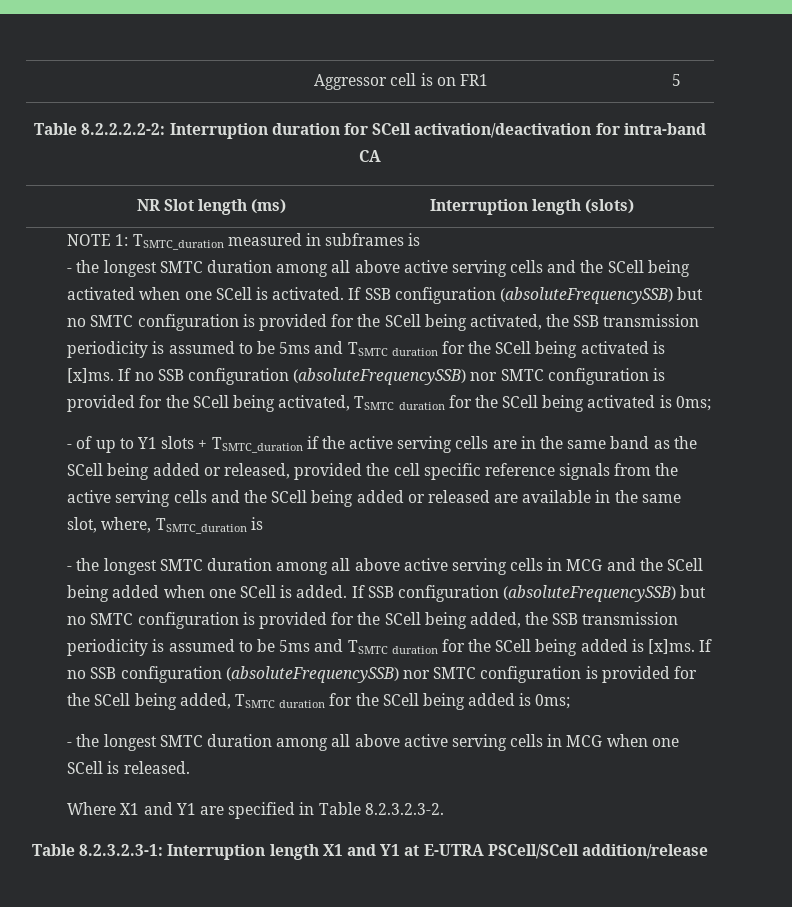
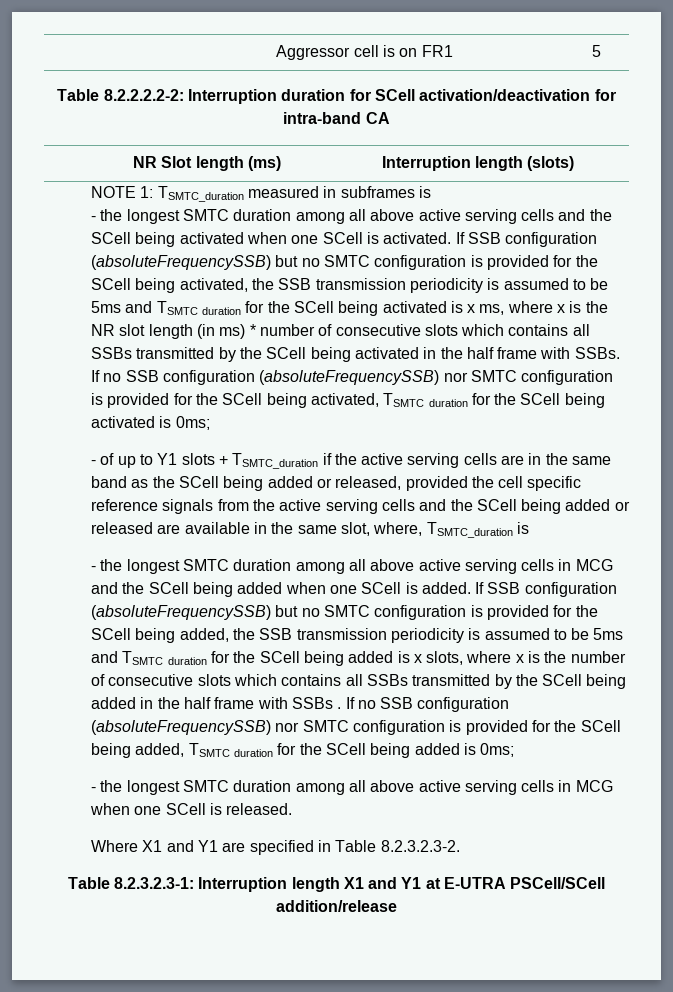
[67,368,115,383] [x]ms. -> [467,301,608,315] [90,324,590,339] [90,347,620,362] x ms, where x is the NR slot length (in ms) * number of consecutive slots which contains all SSBs transmitted by the SCell being activated in the half frame with SSBs.
[647,639,695,654] [x]ms. -> [413,651,626,665] [90,674,627,689] [90,697,342,709] x slots, where x is the number of consecutive slots which contains all SSBs transmitted by the SCell being added in the half frame with SSBs .

